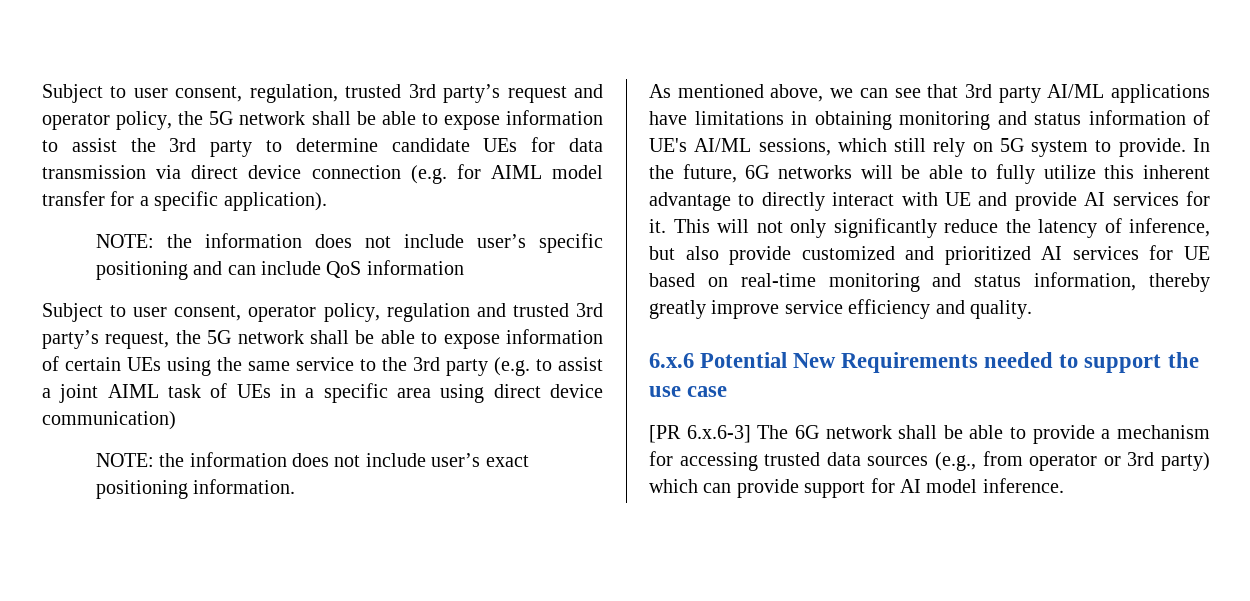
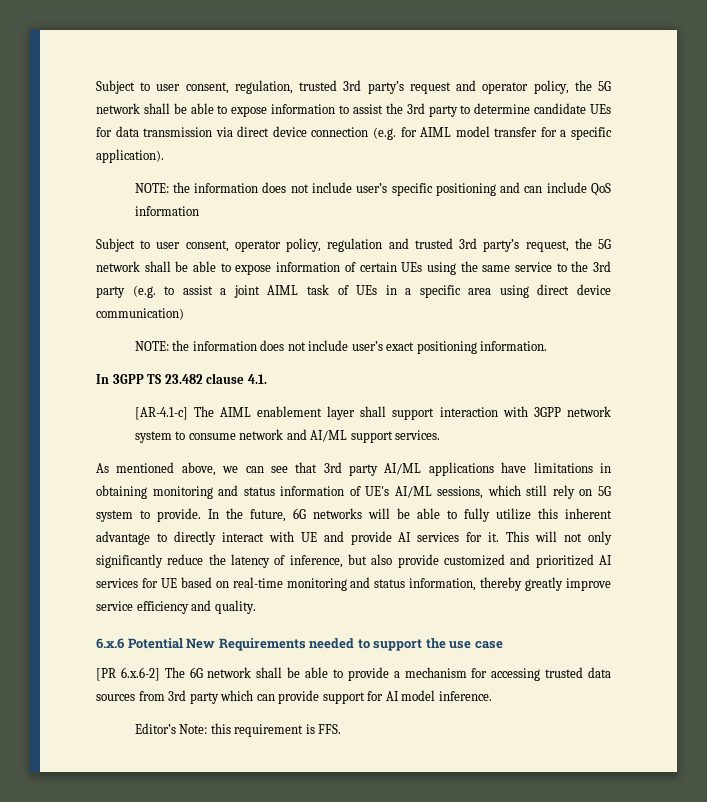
(296, 486) none -> [96,373,267,384] [134,406,611,420] [134,429,441,443] // In 3GPP TS 23.482 clause 4.1. // [AR-4.1-c] The AIML enablement layer shall support interaction with 3GPP network system to consume network and AI/ML support services.
[686,425,751,443] 6.x.6-3] -> [120,667,160,681] 6.x.6-2]
[935,451,1210,471] (e.g., from operator or 3rd party) -> [138,690,219,704] from 3rd party
(1064, 485) none -> [134,723,342,737] // Editor’s Note: this requirement is FFS.

